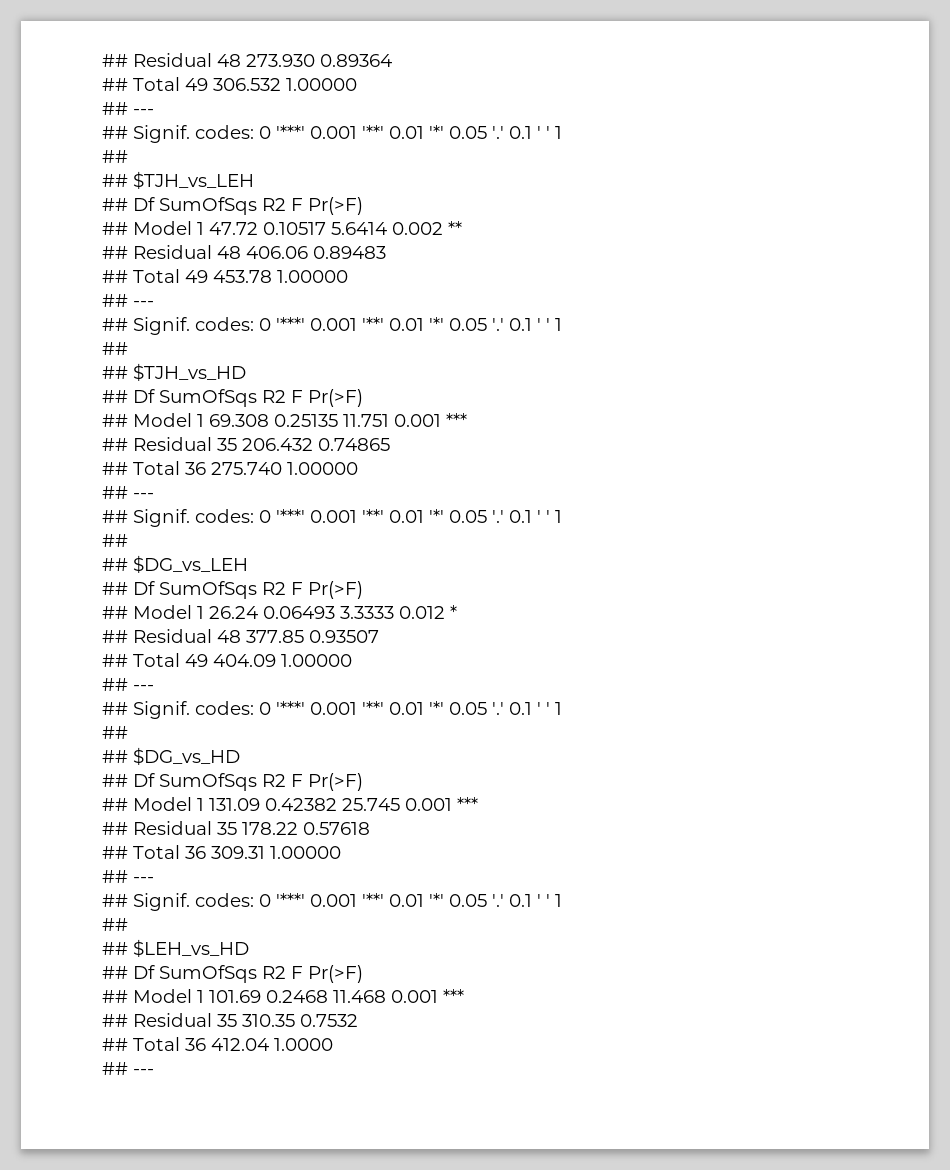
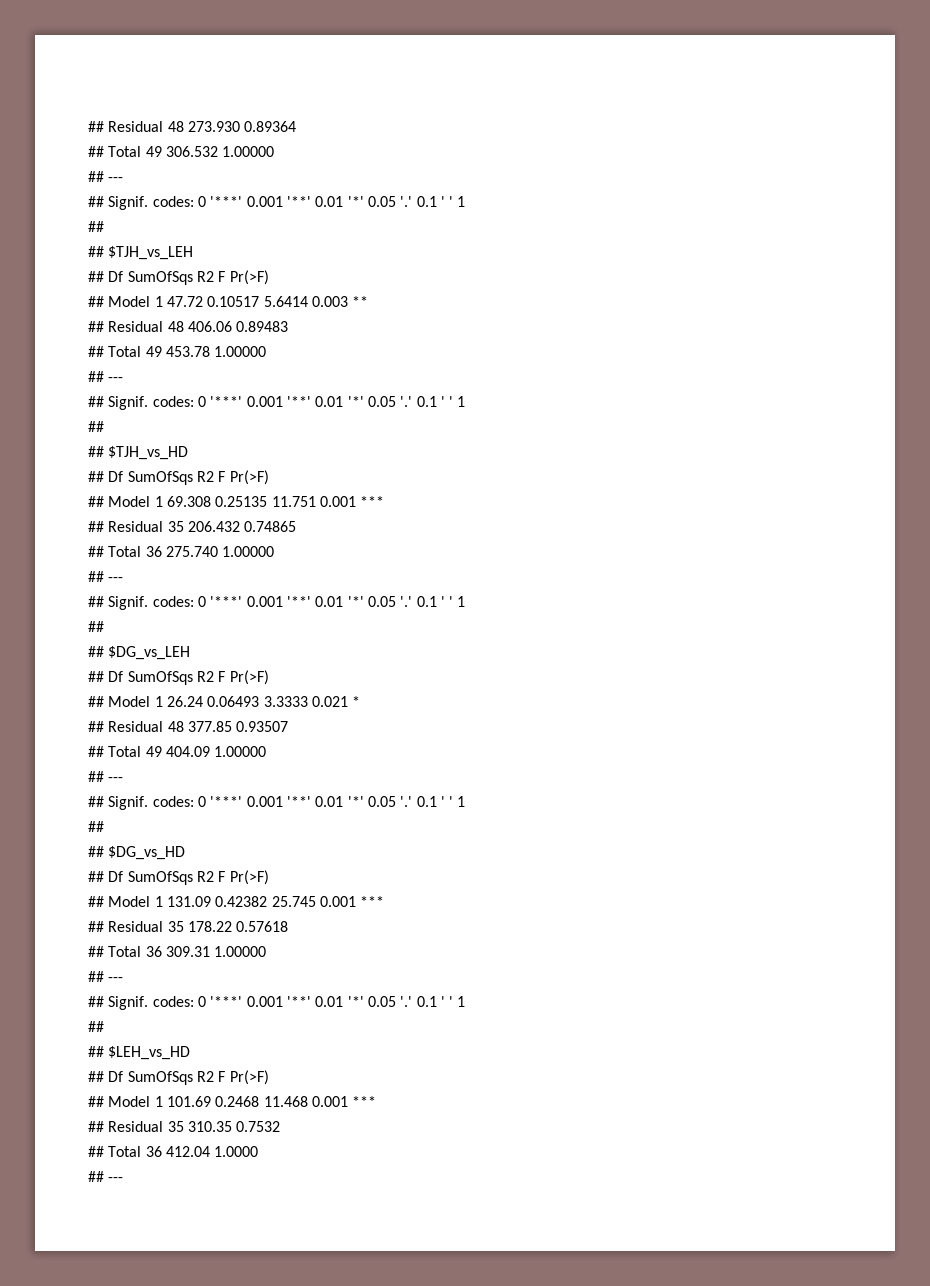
[392,222,443,235] 0.002 -> [311,296,348,307] 0.003
[399,606,445,619] 0.012 -> [311,696,348,707] 0.021

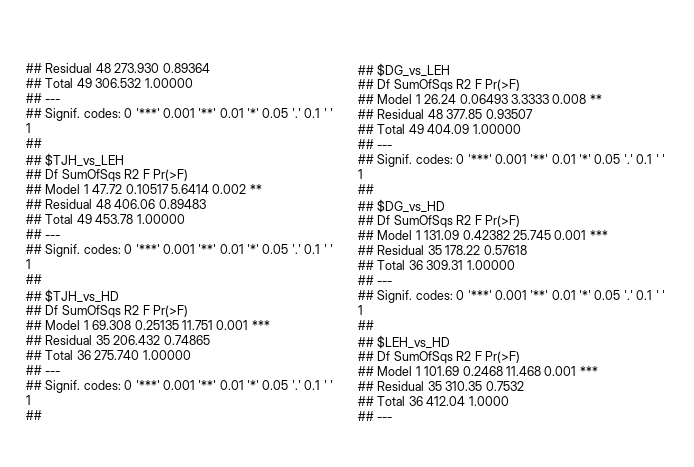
[311,296,348,307] 0.003 -> [212,184,247,194] 0.002
[311,696,361,707] 0.021 * -> [552,94,602,104] 0.008 **

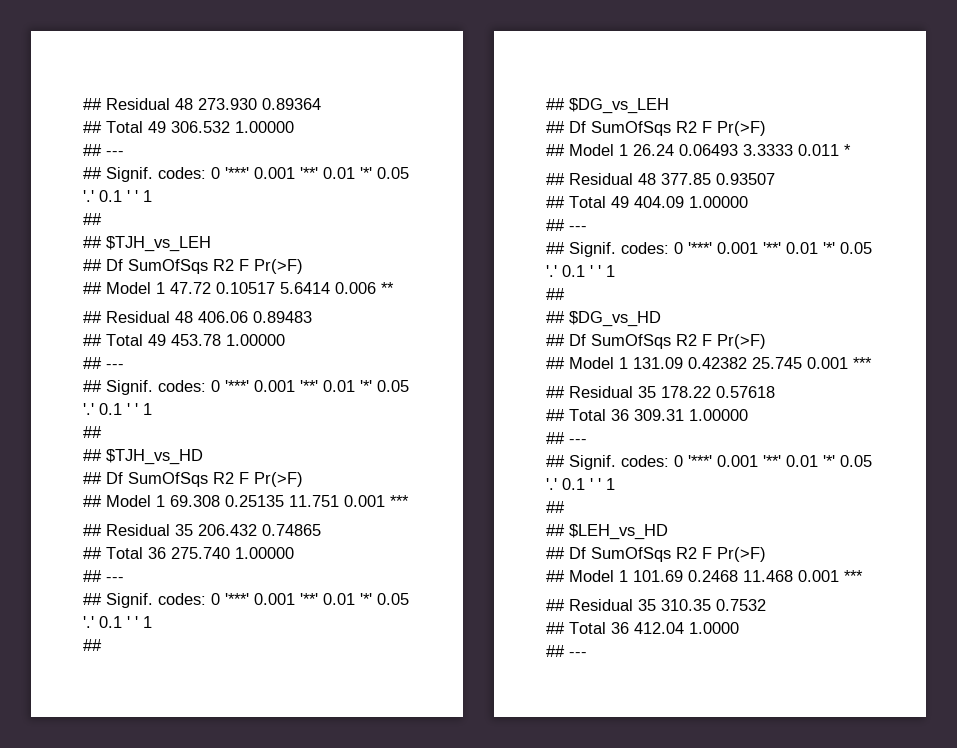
[212,184,247,194] 0.002 -> [335,282,376,294] 0.006
[552,94,602,104] 0.008 ** -> [798,144,851,156] 0.011 *

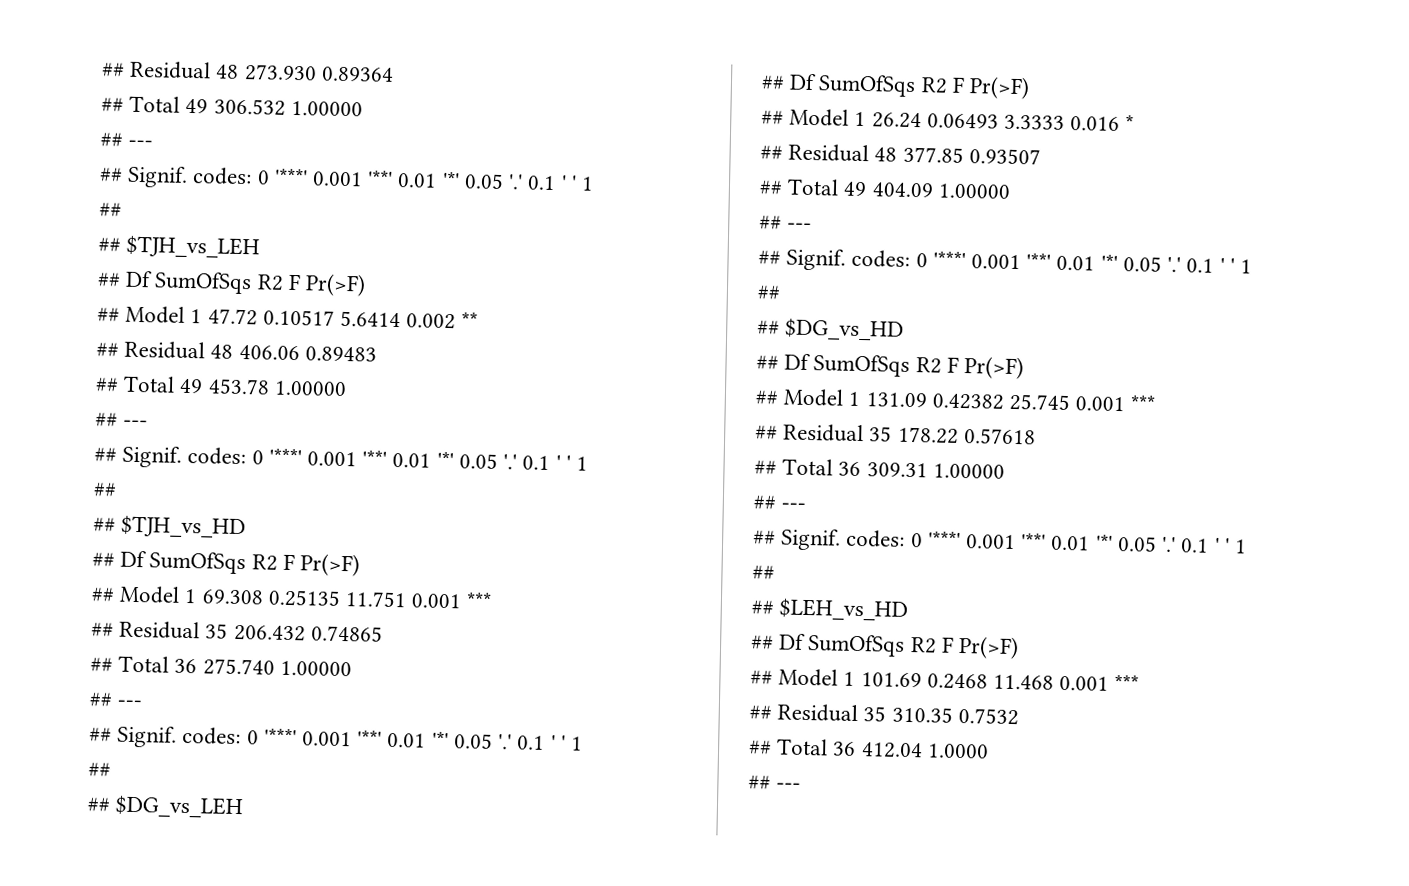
[335,282,376,294] 0.006 -> [406,313,457,330] 0.002
[798,144,839,156] 0.011 -> [1070,116,1121,131] 0.016

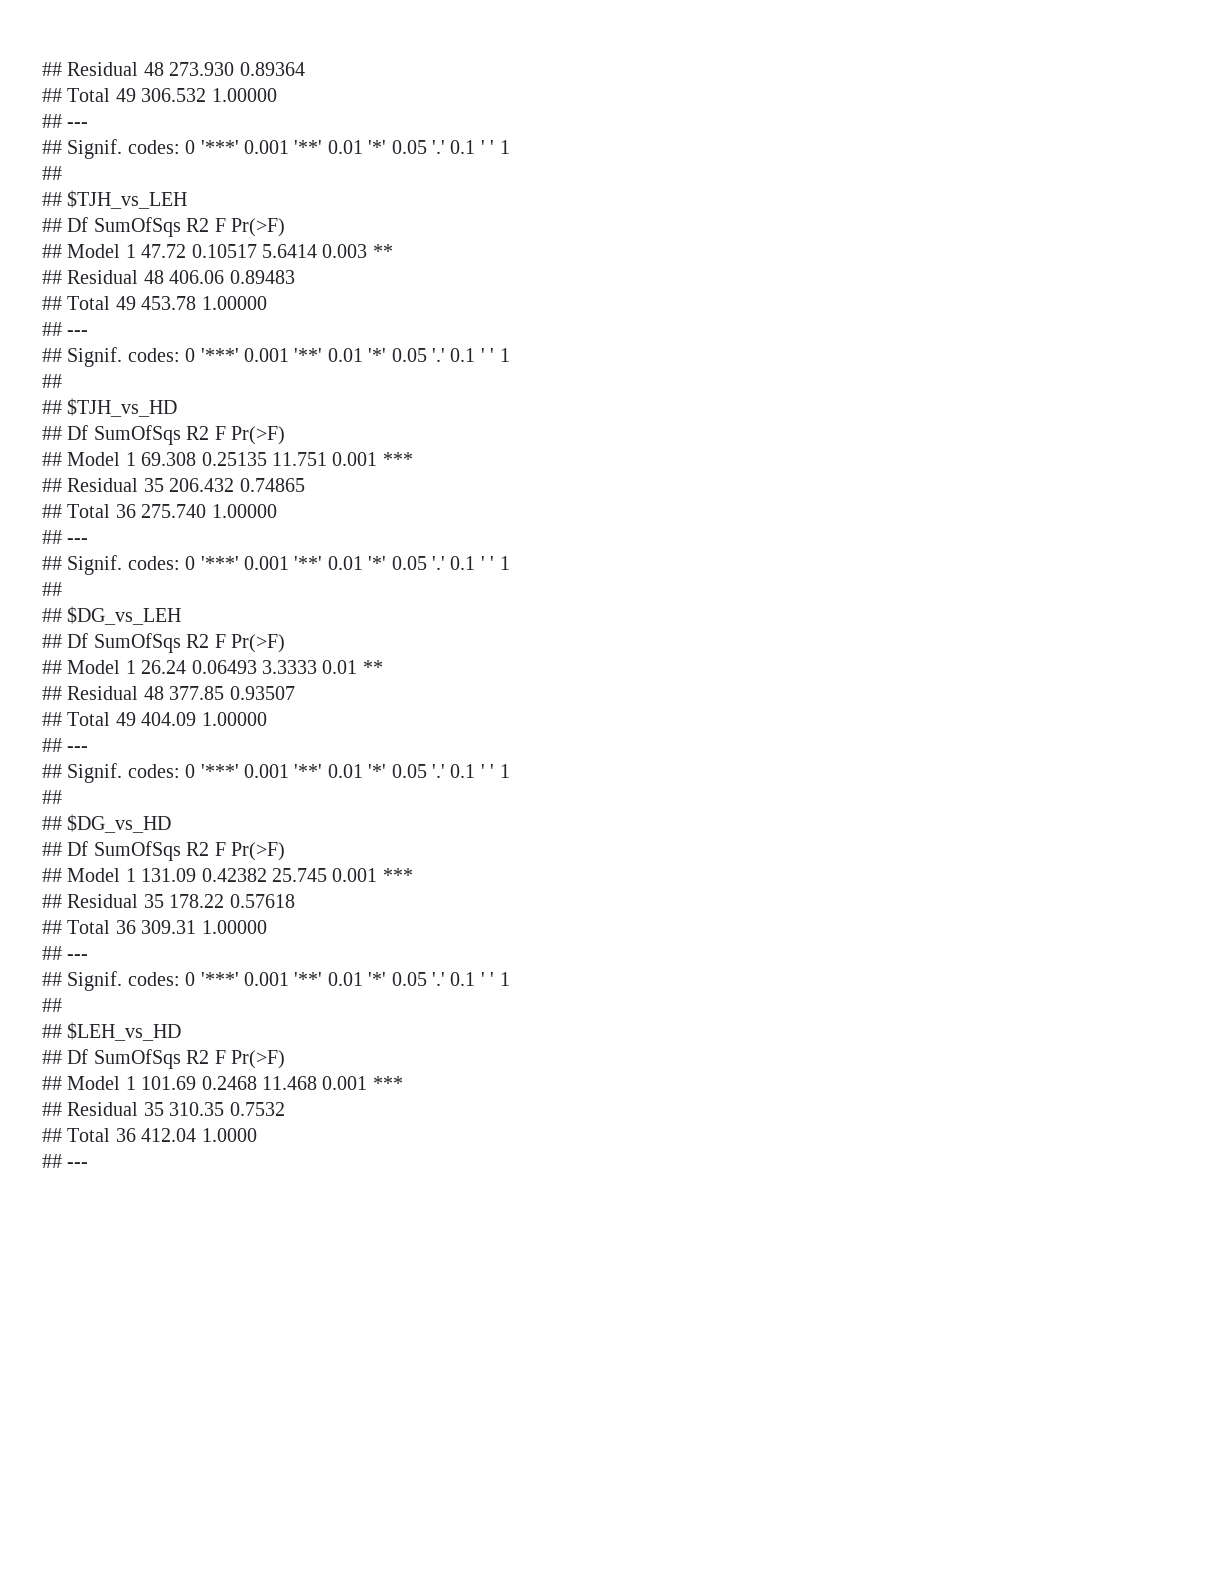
[406,313,457,330] 0.002 -> [322,244,368,258] 0.003
[1070,114,1135,132] 0.016 * -> [322,660,383,674] 0.01 **

